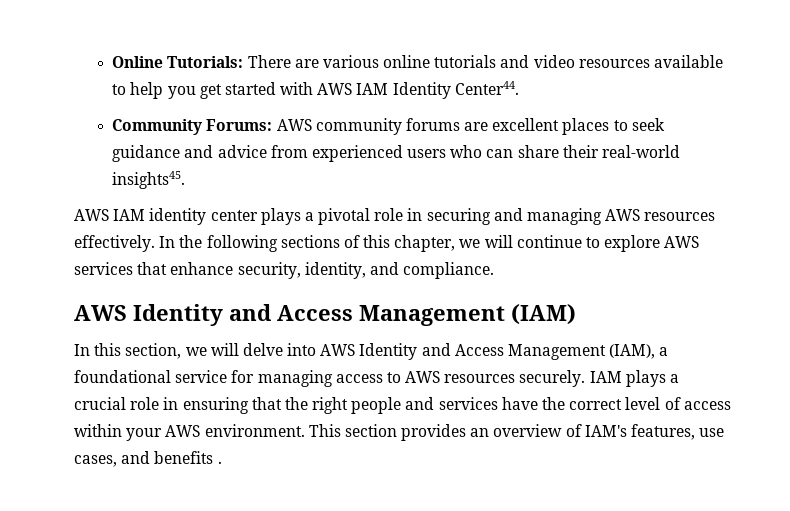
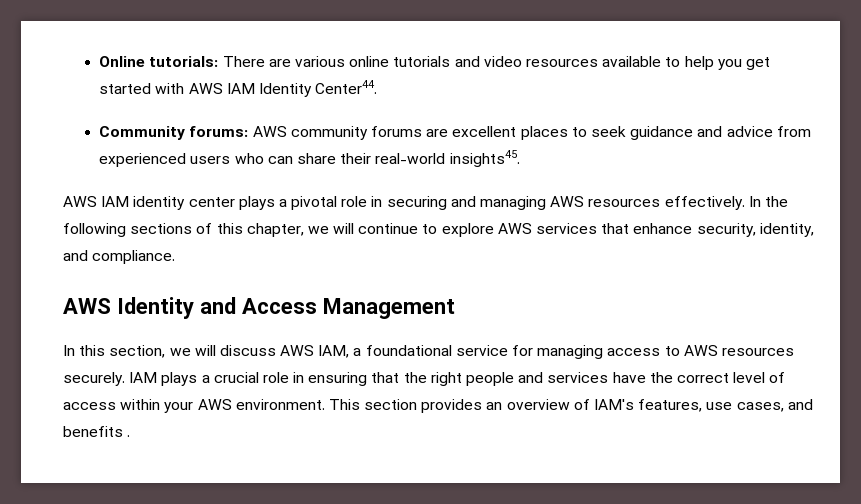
[167,56,244,68] Tutorials: -> [149,56,219,67] tutorials:
[206,119,273,131] Forums: -> [189,126,249,137] forums:
[511,304,576,325] (IAM) -> (455, 308) none
[242,343,656,360] delve into AWS Identity and Access Management (IAM), -> [219,345,350,358] discuss AWS IAM,

